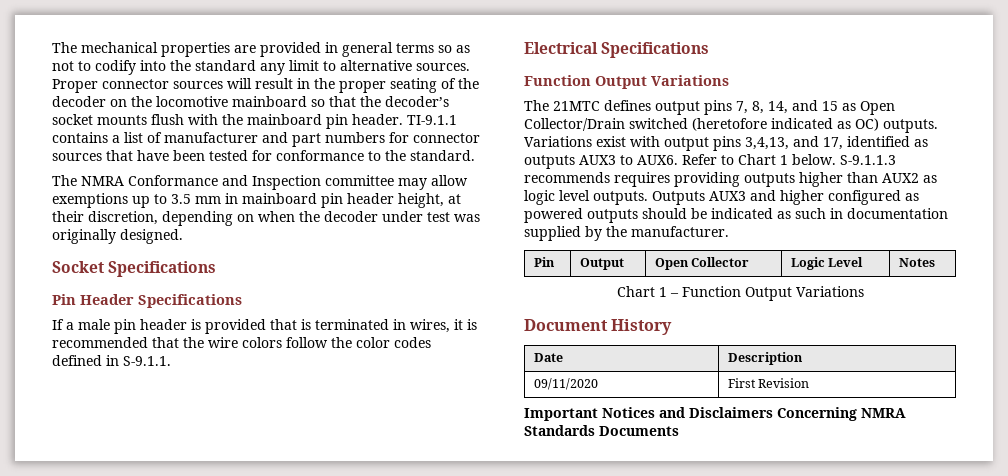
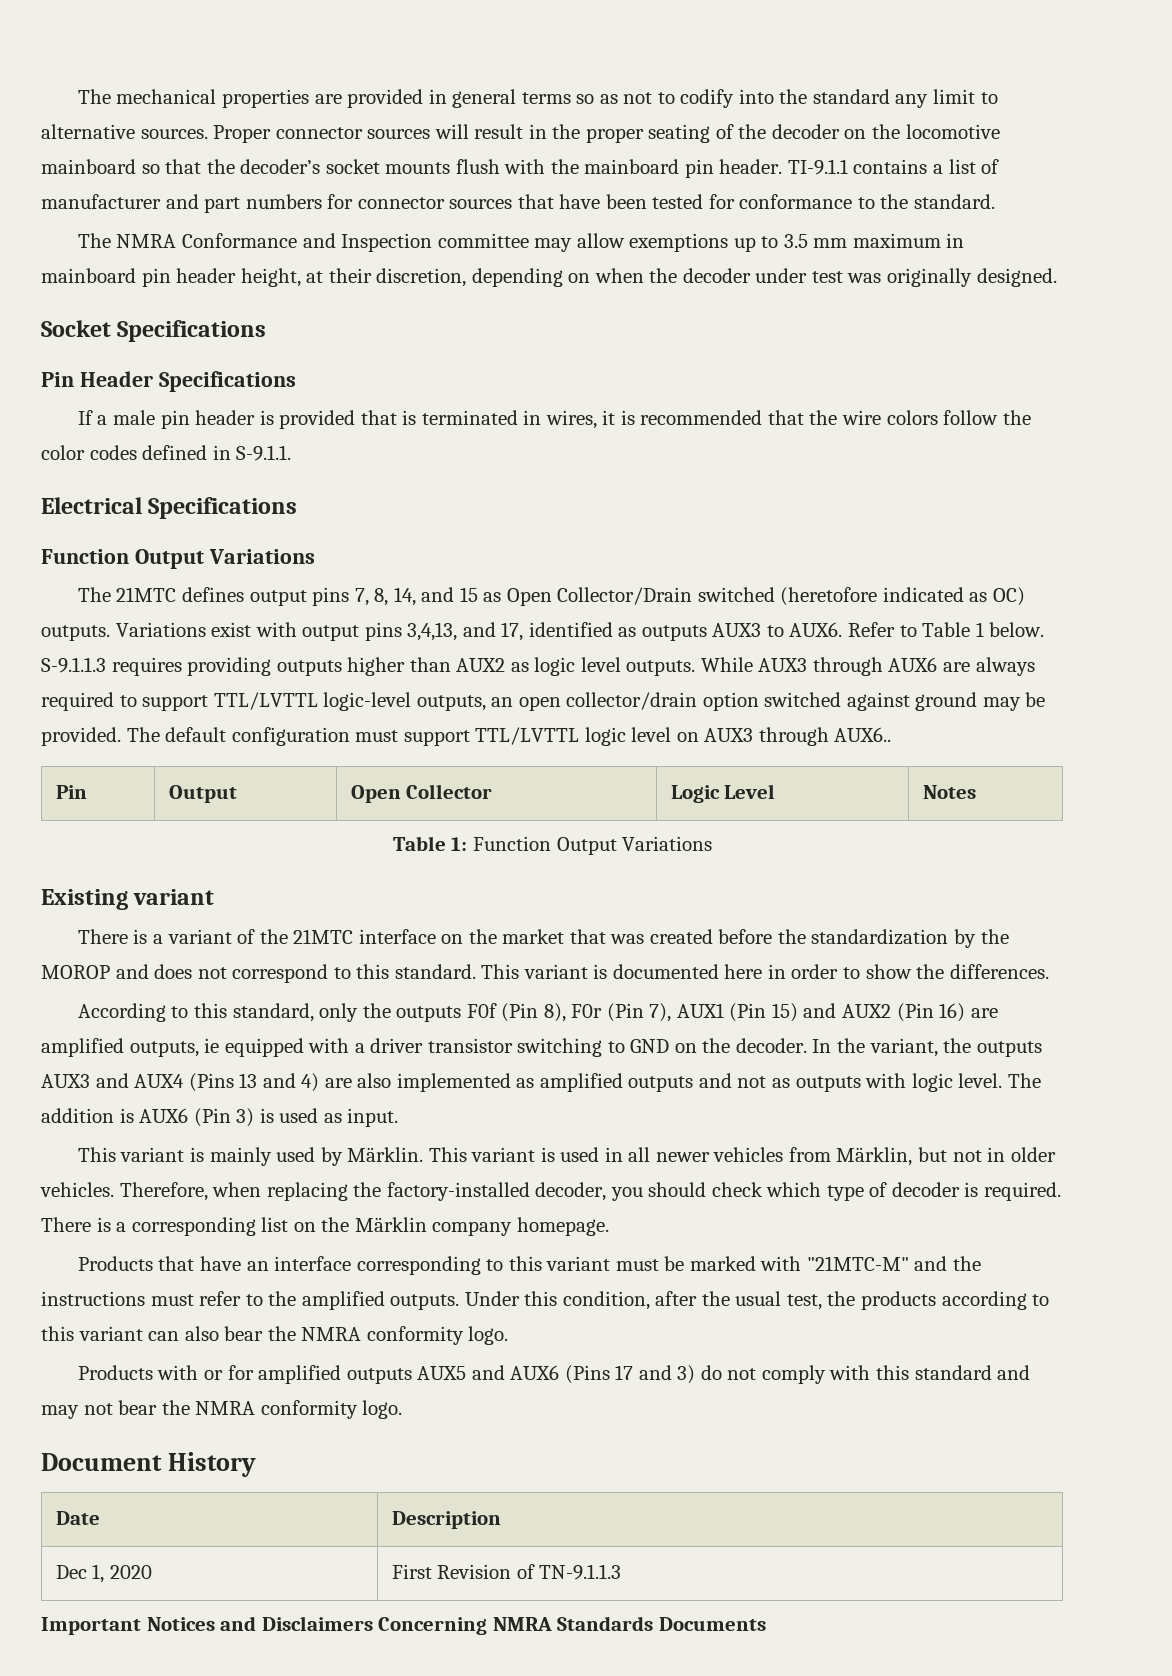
(221, 200) none -> [852,233,941,248] maximum
[738,154,776,165] Chart -> [922,622,971,637] Table
[524,172,610,183] recommends -> (106, 665) none
[652,190,919,205] [524,208,948,223] [524,226,729,241] Outputs AUX3 and higher configured as powered outputs should be indicated as such in documentation supplied by the manufacturer. -> [700,657,1035,676] [41,692,1046,711] [41,727,892,746] While AUX3 through AUX6 are always required to support TTL/LVTTL logic-level outputs, an open collector/drain option switched against ground may be provided. The default configuration must support TTL/LVTTL logic level on AUX3 through AUX6..
[616,286,864,301] Chart 1 – Function Output Variations -> [392,836,713,855] [41,889,215,910] [77,929,1009,948] [41,964,1049,983] [77,1003,998,1022] [41,1038,1042,1057] [41,1073,1041,1092] [41,1108,399,1127] [77,1147,1056,1166] [40,1182,1062,1201] [41,1217,609,1236] [77,1256,981,1275] [41,1291,1050,1310] [41,1326,509,1345] [77,1365,1031,1384] [41,1400,403,1419] Table 1: Function Output Variations // Existing variant // There is a variant of the 21MTC interface on the market that was created before the standardization by the MOROP and does not correspond to this standard. This variant is documented here in order to show the differences. // According to this standard, only the outputs F0f (Pin 8), F0r (Pin 7), AUX1 (Pin 15) and AUX2 (Pin 16) are amplified outputs, ie equipped with a driver transistor switching to GND on the decoder. In the variant, the outputs AUX3 and AUX4 (Pins 13 and 4) are also implemented as amplified outputs and not as outputs with logic level. The addition is AUX6 (Pin 3) is used as input. // This variant is mainly used by Märklin. This variant is used in all newer vehicles from Märklin, but not in older vehicles. Therefore, when replacing the factory-installed decoder, you should check which type of decoder is required. There is a corresponding list on the Märklin company homepage. // Products that have an interface corresponding to this variant must be marked with "21MTC-M" and the instructions must refer to the amplified outputs. Under this condition, after the usual test, the products according to this variant can also bear the NMRA conformity logo. // Products with or for amplified outputs AUX5 and AUX6 (Pins 17 and 3) do not comply with this standard and may not bear the NMRA conformity logo.
[533,378,598,390] 09/11/2020 -> [55,1564,152,1583] Dec 1, 2020
(809, 383) none -> [516,1564,622,1580] of TN-9.1.1.3

